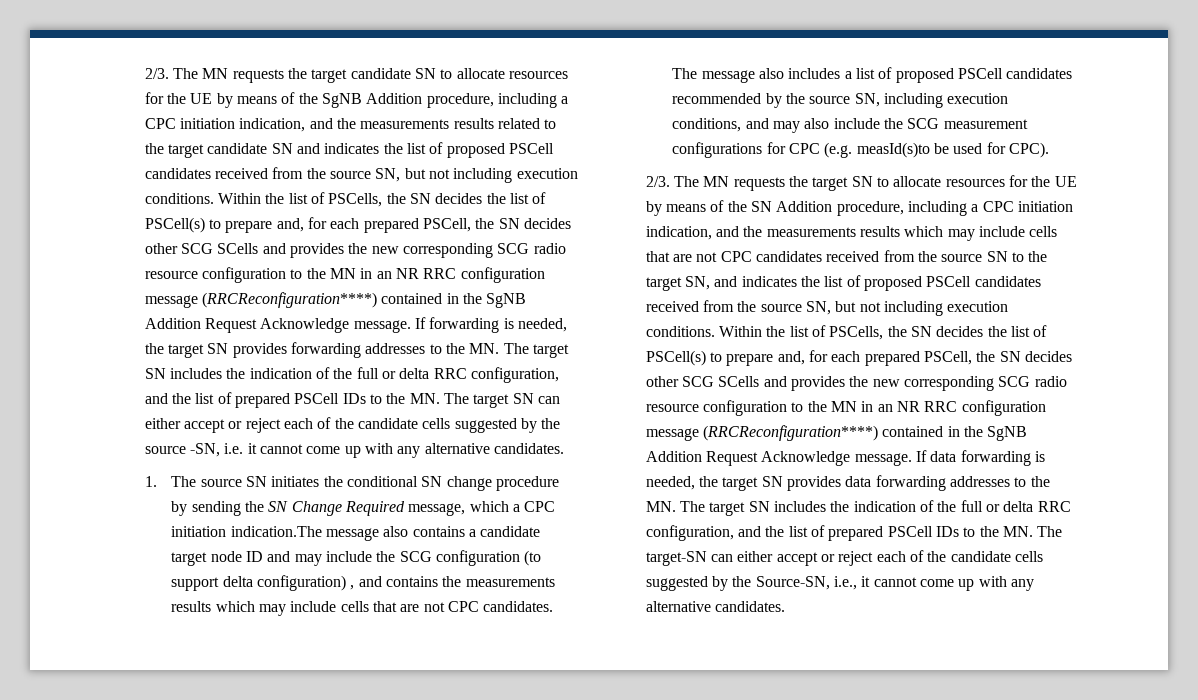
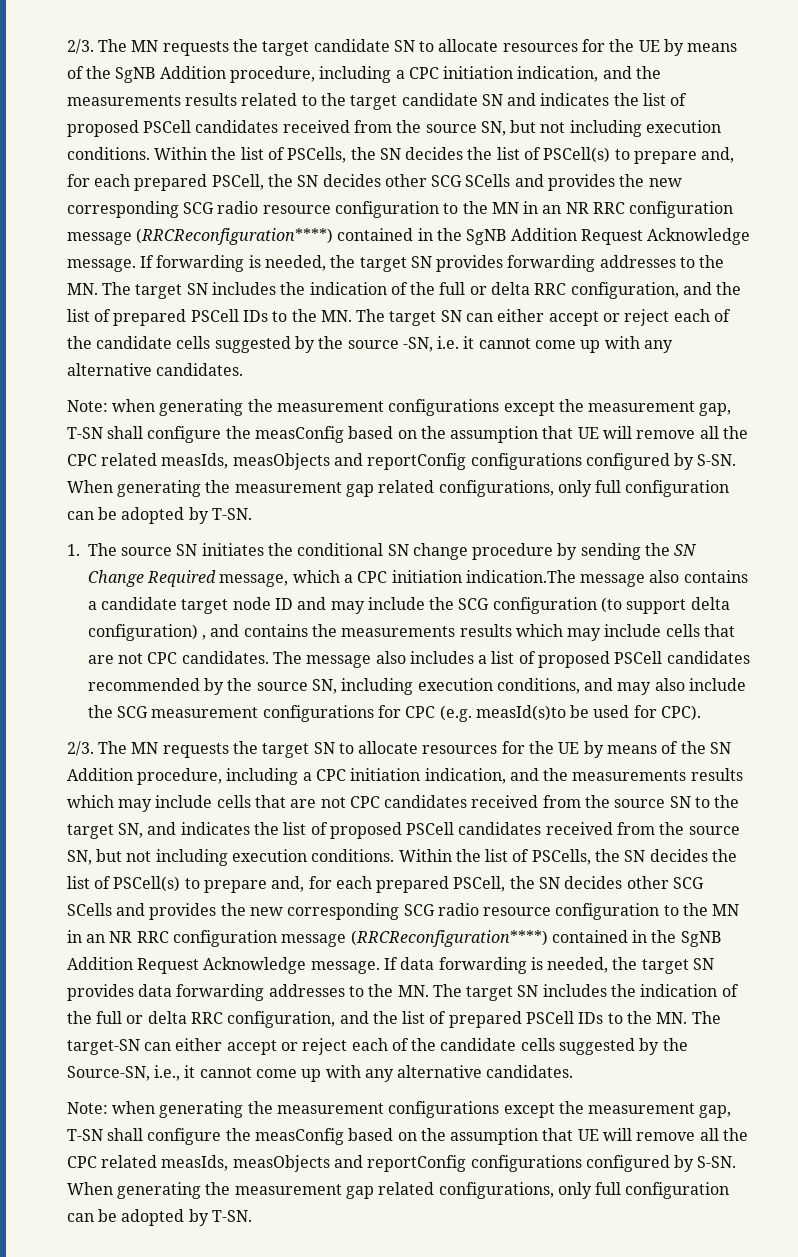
(564, 448) none -> [66,399,732,416] [66,426,749,443] [66,453,737,470] [66,480,730,497] [66,507,252,524] // Note: when generating the measurement configurations except the measurement gap, T-SN shall configure the measConfig based on the assumption that UE will remove all the CPC related measIds, measObjects and reportConfig configurations configured by S-SN. When generating the measurement gap related configurations, only full configuration can be adopted by T-SN.
(786, 606) none -> [66,1101,732,1118] [66,1128,749,1145] [66,1155,737,1172] [66,1182,730,1199] [66,1209,252,1226] // Note: when generating the measurement configurations except the measurement gap, T-SN shall configure the measConfig based on the assumption that UE will remove all the CPC related measIds, measObjects and reportConfig configurations configured by S-SN. When generating the measurement gap related configurations, only full configuration can be adopted by T-SN.

